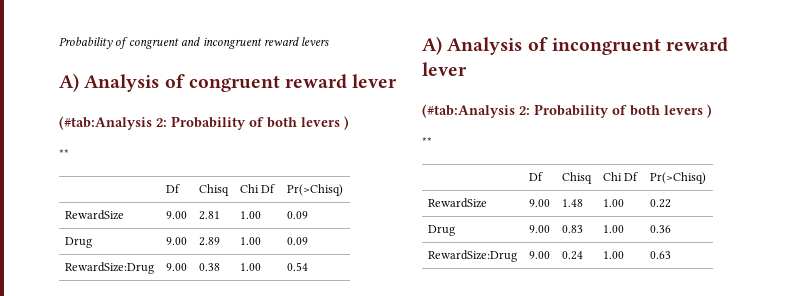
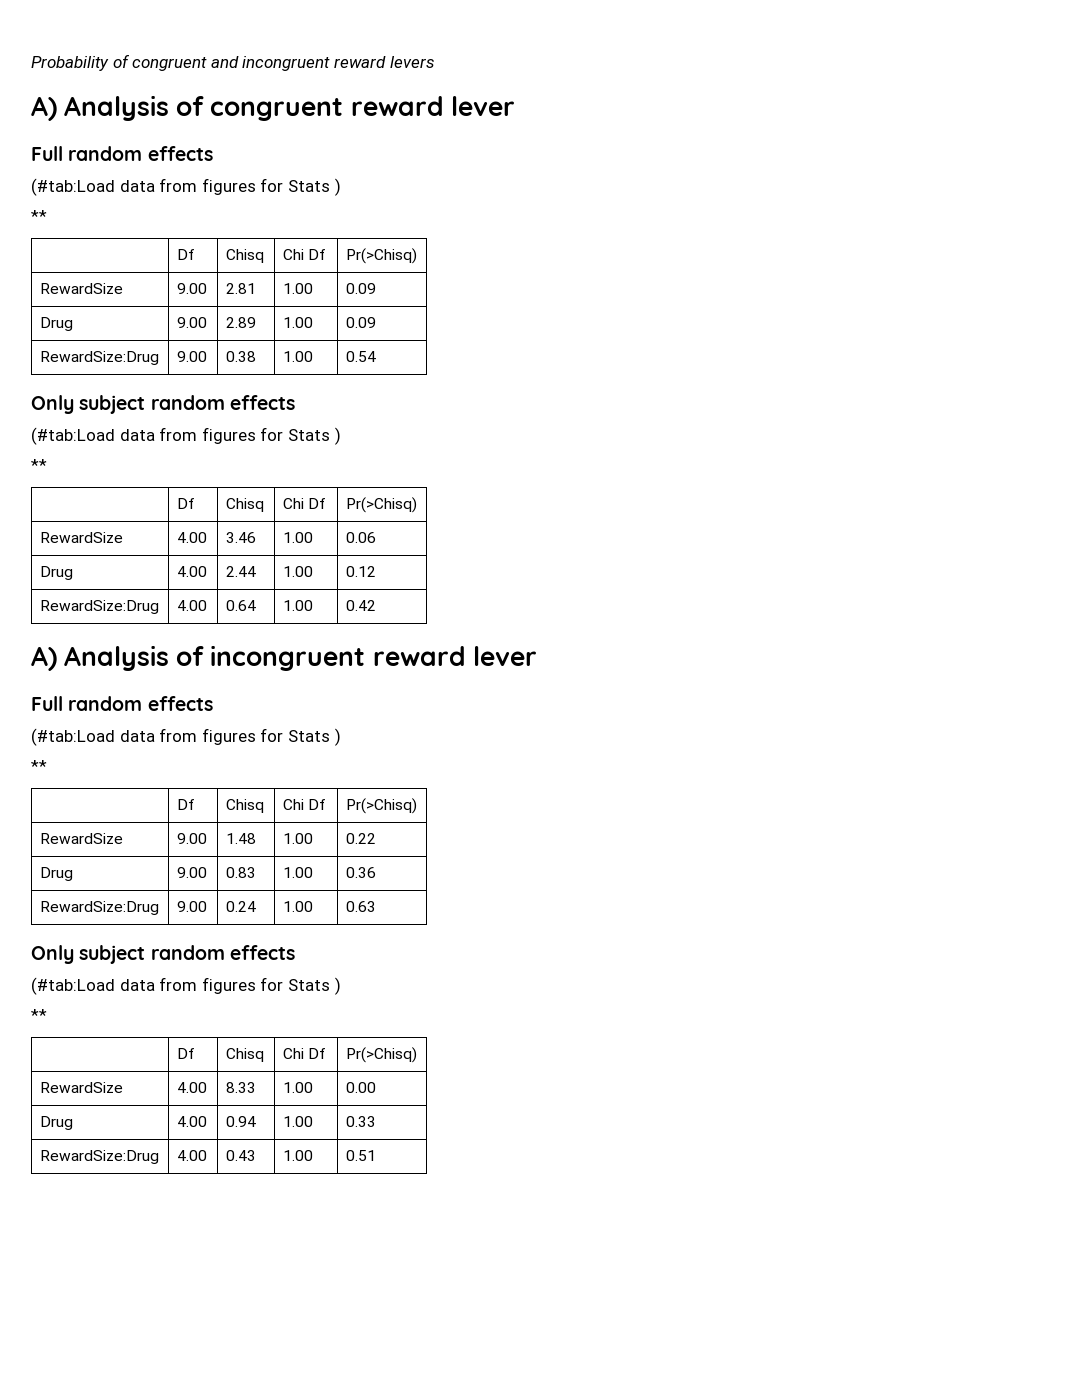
[59,116,340,130] (#tab:Analysis 2: Probability of both levers -> [31,146,213,161] [31,178,330,196] Full random effects // (#tab:Load data from figures for Stats
(308, 266) none -> [31,395,295,414] [31,427,341,445] [31,459,47,471] [176,498,195,509] [225,498,264,512] [282,498,327,509] [345,497,417,513] [39,532,123,543] [176,532,207,543] [225,532,256,543] [282,532,313,543] [345,532,376,543] [39,566,73,580] [176,566,207,577] [225,566,256,577] [282,566,313,577] [345,566,376,577] [39,600,159,614] [176,600,207,611] [225,600,256,611] [282,600,313,611] [345,600,376,611] // Only subject random effects // (#tab:Load data from figures for Stats ) // ** // | Df | Chisq | Chi Df | Pr(>Chisq) // RewardSize | 4.00 | 3.46 | 1.00 | 0.06 // Drug | 4.00 | 2.44 | 1.00 | 0.12 // RewardSize:Drug | 4.00 | 0.64 | 1.00 | 0.42
[422,104,703,118] (#tab:Analysis 2: Probability of both levers -> [31,696,213,711] [31,728,330,746] Full random effects // (#tab:Load data from figures for Stats
(671, 255) none -> [31,945,295,964] [31,977,341,995] [31,1009,47,1021] [176,1048,195,1059] [225,1048,264,1062] [282,1048,327,1059] [345,1047,417,1063] [39,1082,123,1093] [176,1082,207,1093] [225,1082,256,1093] [282,1082,313,1093] [345,1082,376,1093] [39,1116,73,1130] [176,1116,207,1127] [225,1116,256,1127] [282,1116,313,1127] [345,1116,376,1127] [39,1150,159,1164] [176,1150,207,1161] [225,1150,256,1161] [282,1150,313,1161] [345,1150,376,1161] // Only subject random effects // (#tab:Load data from figures for Stats ) // ** // | Df | Chisq | Chi Df | Pr(>Chisq) // RewardSize | 4.00 | 8.33 | 1.00 | 0.00 // Drug | 4.00 | 0.94 | 1.00 | 0.33 // RewardSize:Drug | 4.00 | 0.43 | 1.00 | 0.51

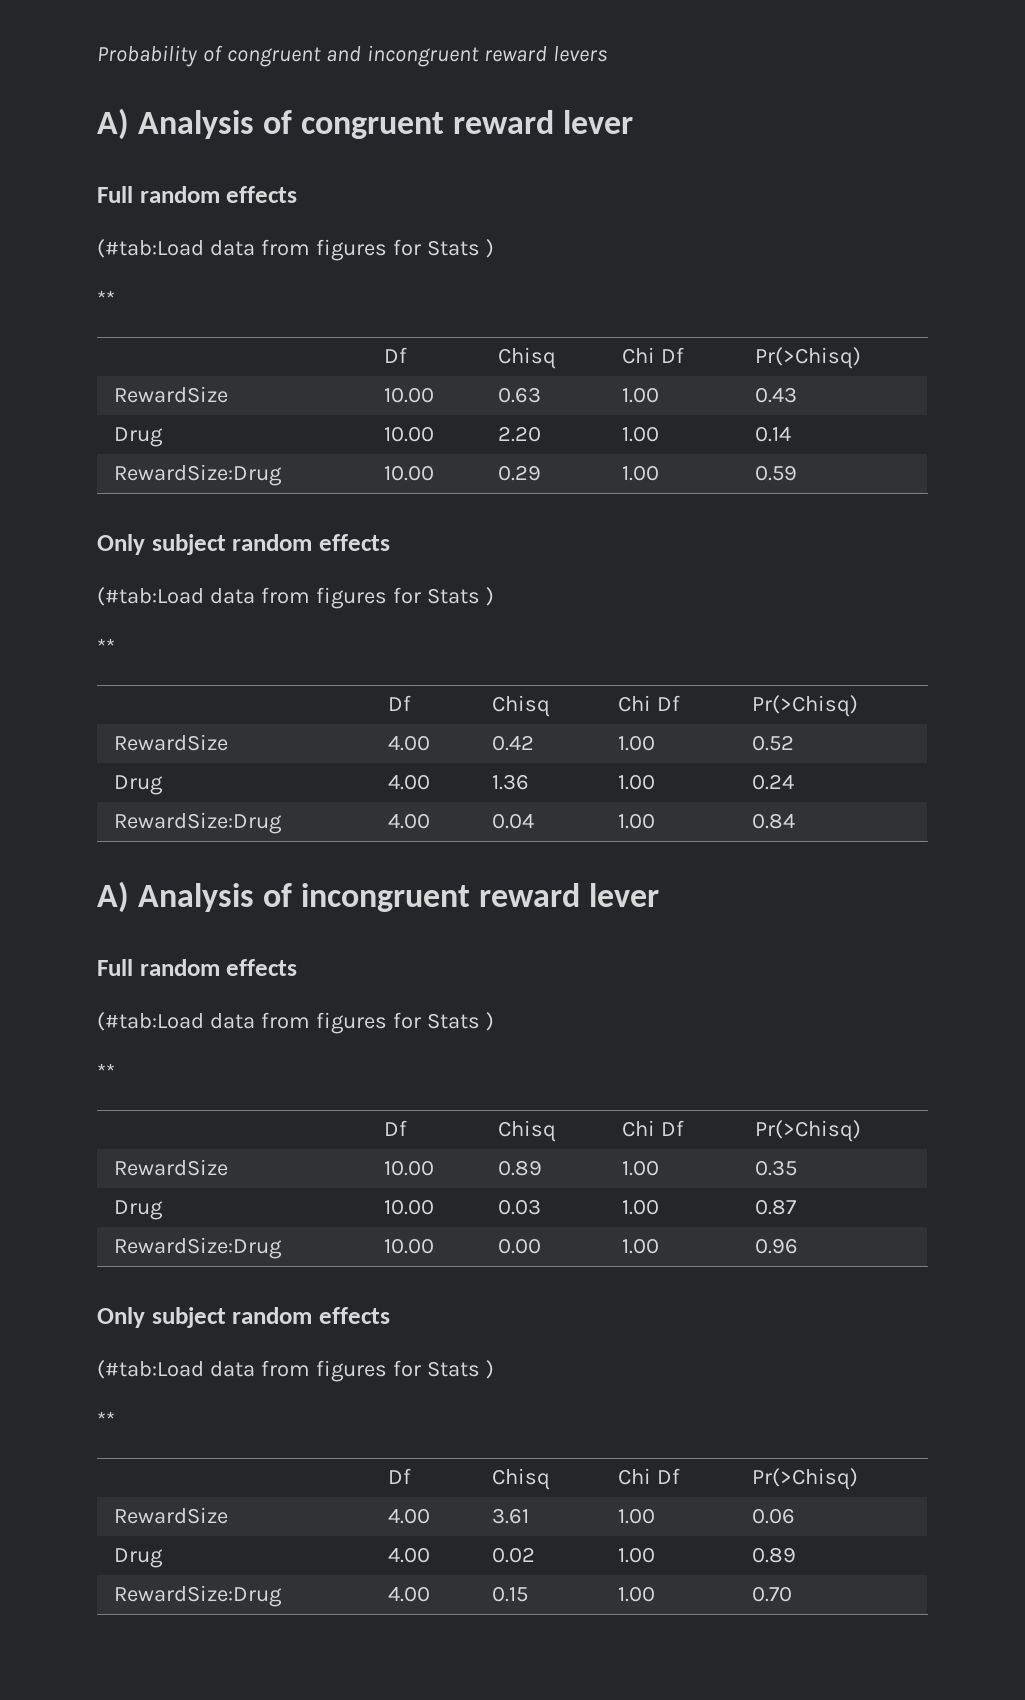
[176,283,207,294] [225,283,256,294] [282,283,313,294] [345,283,376,294] [39,317,73,331] [176,317,207,328] [225,317,256,328] [282,317,313,328] [345,317,376,328] [39,351,159,365] [176,351,207,362] [225,351,256,362] [282,351,313,362] [345,351,376,362] 9.00 | 2.81 | 1.00 | 0.09 // Drug | 9.00 | 2.89 | 1.00 | 0.09 // RewardSize:Drug | 9.00 | 0.38 | 1.00 | 0.54 -> [383,387,434,403] [497,387,541,403] [621,387,659,403] [754,387,797,403] [113,427,163,447] [383,426,434,442] [497,426,541,442] [621,426,659,442] [754,426,791,442] [113,464,282,486] [383,465,434,481] [497,465,541,481] [621,465,659,481] [754,465,797,481] 10.00 | 0.63 | 1.00 | 0.43 // Drug | 10.00 | 2.20 | 1.00 | 0.14 // RewardSize:Drug | 10.00 | 0.29 | 1.00 | 0.59
[225,532,256,543] [282,532,313,543] [345,532,376,543] [39,566,73,580] [176,566,207,577] [225,566,256,577] [282,566,313,577] [345,566,376,577] [39,600,159,614] [176,600,207,611] [225,600,256,611] [282,600,313,611] [345,600,376,611] 3.46 | 1.00 | 0.06 // Drug | 4.00 | 2.44 | 1.00 | 0.12 // RewardSize:Drug | 4.00 | 0.64 | 1.00 | 0.42 -> [491,735,534,751] [617,735,655,751] [751,735,794,751] [113,775,163,795] [387,774,430,790] [491,774,529,790] [617,774,655,790] [751,774,794,790] [113,812,282,834] [387,813,430,829] [491,813,534,829] [617,813,655,829] [751,813,795,829] 0.42 | 1.00 | 0.52 // Drug | 4.00 | 1.36 | 1.00 | 0.24 // RewardSize:Drug | 4.00 | 0.04 | 1.00 | 0.84
[176,833,207,844] [225,833,256,844] [282,833,313,844] [345,833,376,844] [39,867,73,881] [176,867,207,878] [225,867,256,878] [282,867,313,878] [345,867,376,878] [39,901,159,915] [176,901,207,912] [225,901,256,912] [282,901,313,912] [345,901,376,912] 9.00 | 1.48 | 1.00 | 0.22 // Drug | 9.00 | 0.83 | 1.00 | 0.36 // RewardSize:Drug | 9.00 | 0.24 | 1.00 | 0.63 -> [383,1160,434,1176] [497,1160,542,1176] [621,1160,659,1176] [754,1160,797,1176] [113,1200,163,1220] [383,1199,434,1215] [497,1199,541,1215] [621,1199,659,1215] [754,1199,796,1215] [113,1237,282,1259] [383,1238,434,1254] [497,1238,541,1254] [621,1238,659,1254] [754,1238,798,1254] 10.00 | 0.89 | 1.00 | 0.35 // Drug | 10.00 | 0.03 | 1.00 | 0.87 // RewardSize:Drug | 10.00 | 0.00 | 1.00 | 0.96
[225,1082,256,1093] [282,1082,313,1093] [345,1082,376,1093] [39,1116,73,1130] [176,1116,207,1127] [225,1116,256,1127] [282,1116,313,1127] [345,1116,376,1127] [39,1150,159,1164] [176,1150,207,1161] [225,1150,256,1161] [282,1150,313,1161] [345,1150,376,1161] 8.33 | 1.00 | 0.00 // Drug | 4.00 | 0.94 | 1.00 | 0.33 // RewardSize:Drug | 4.00 | 0.43 | 1.00 | 0.51 -> [491,1508,529,1524] [617,1508,655,1524] [751,1508,795,1524] [113,1548,163,1568] [387,1547,430,1563] [491,1547,535,1563] [617,1547,655,1563] [751,1547,796,1563] [113,1585,282,1607] [387,1586,430,1602] [491,1586,528,1602] [617,1586,655,1602] [751,1586,792,1602] 3.61 | 1.00 | 0.06 // Drug | 4.00 | 0.02 | 1.00 | 0.89 // RewardSize:Drug | 4.00 | 0.15 | 1.00 | 0.70

